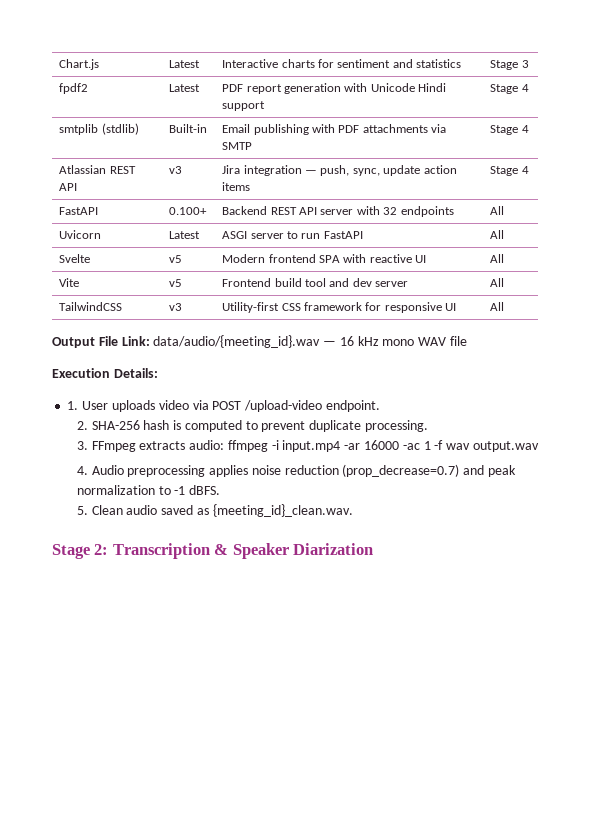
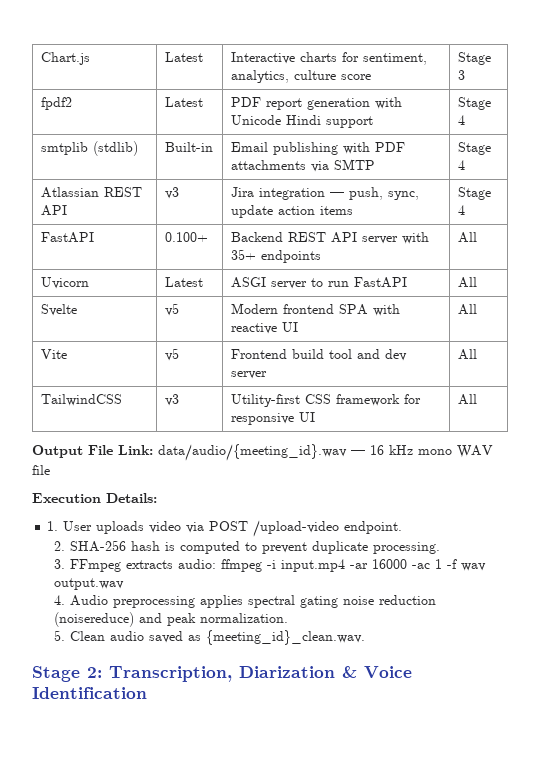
[337,59,462,68] sentiment and statistics -> [362,53,427,65] [230,70,371,83] sentiment, analytics, culture score
[383,207,398,215] 32 -> [230,249,256,260] 35+
(249, 471) none -> [247,595,338,608] spectral gating
[342,464,460,477] (prop_decrease=0.7) -> [53,612,134,627] (noisereduce)
[76,485,221,495] normalization to -1 dBFS. -> [199,613,288,623] normalization.
[112,543,374,559] Transcription & Speaker Diarization -> [109,666,412,682] [32,687,147,699] Transcription, Diarization & Voice Identification

